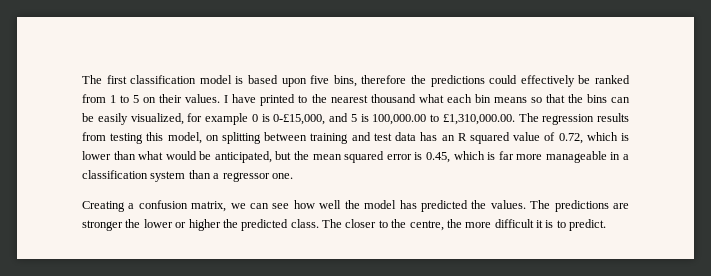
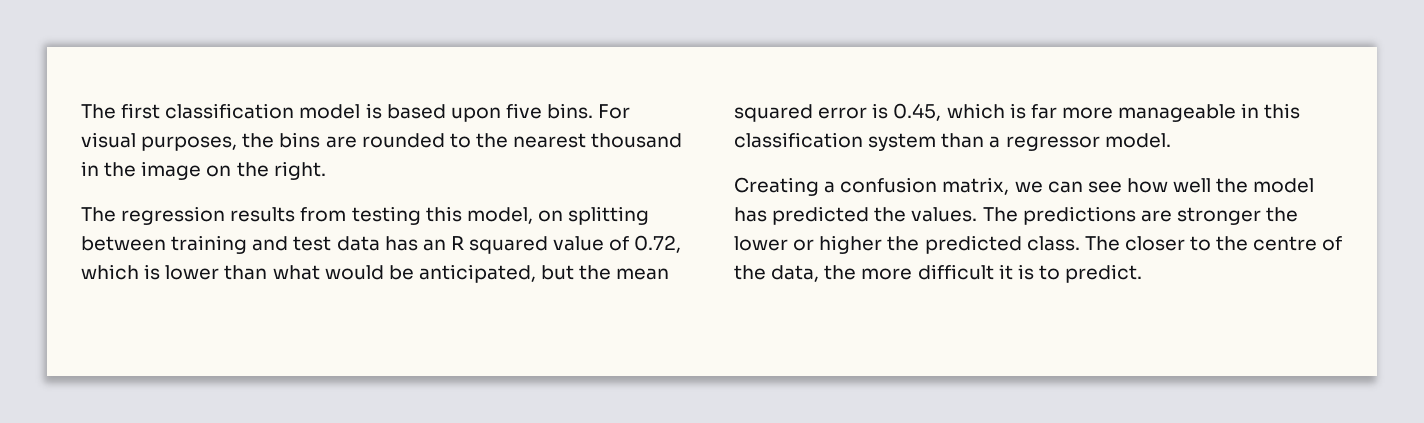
[333,75,631,87] [82,94,630,106] [82,113,515,125] bins, therefore the predictions could effectively be ranked from 1 to 5 on their values. I have printed to the nearest thousand what each bin means so that the bins can be easily visualized, for example 0 is 0-£15,000, and 5 is 100,000.00 to £1,310,000.00. -> [547,103,631,119] [81,132,683,151] [81,161,326,180] bins. For visual purposes, the bins are rounded to the nearest thousand in the image on the right. //
[622,154,629,160] a -> [1264,103,1301,119] this
[271,173,293,179] one. -> [1104,133,1171,148] model.
[409,220,444,231] centre, -> [1253,236,1343,251] [734,265,820,282] centre of the data,

